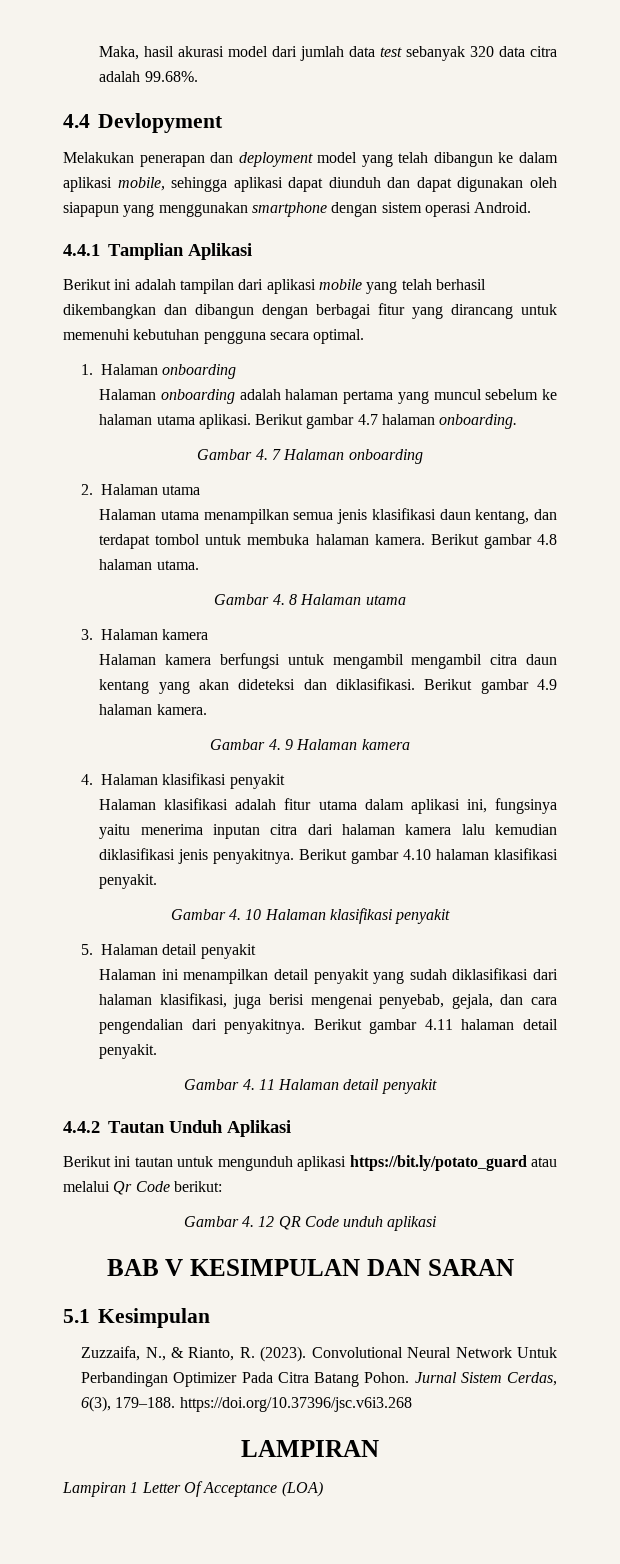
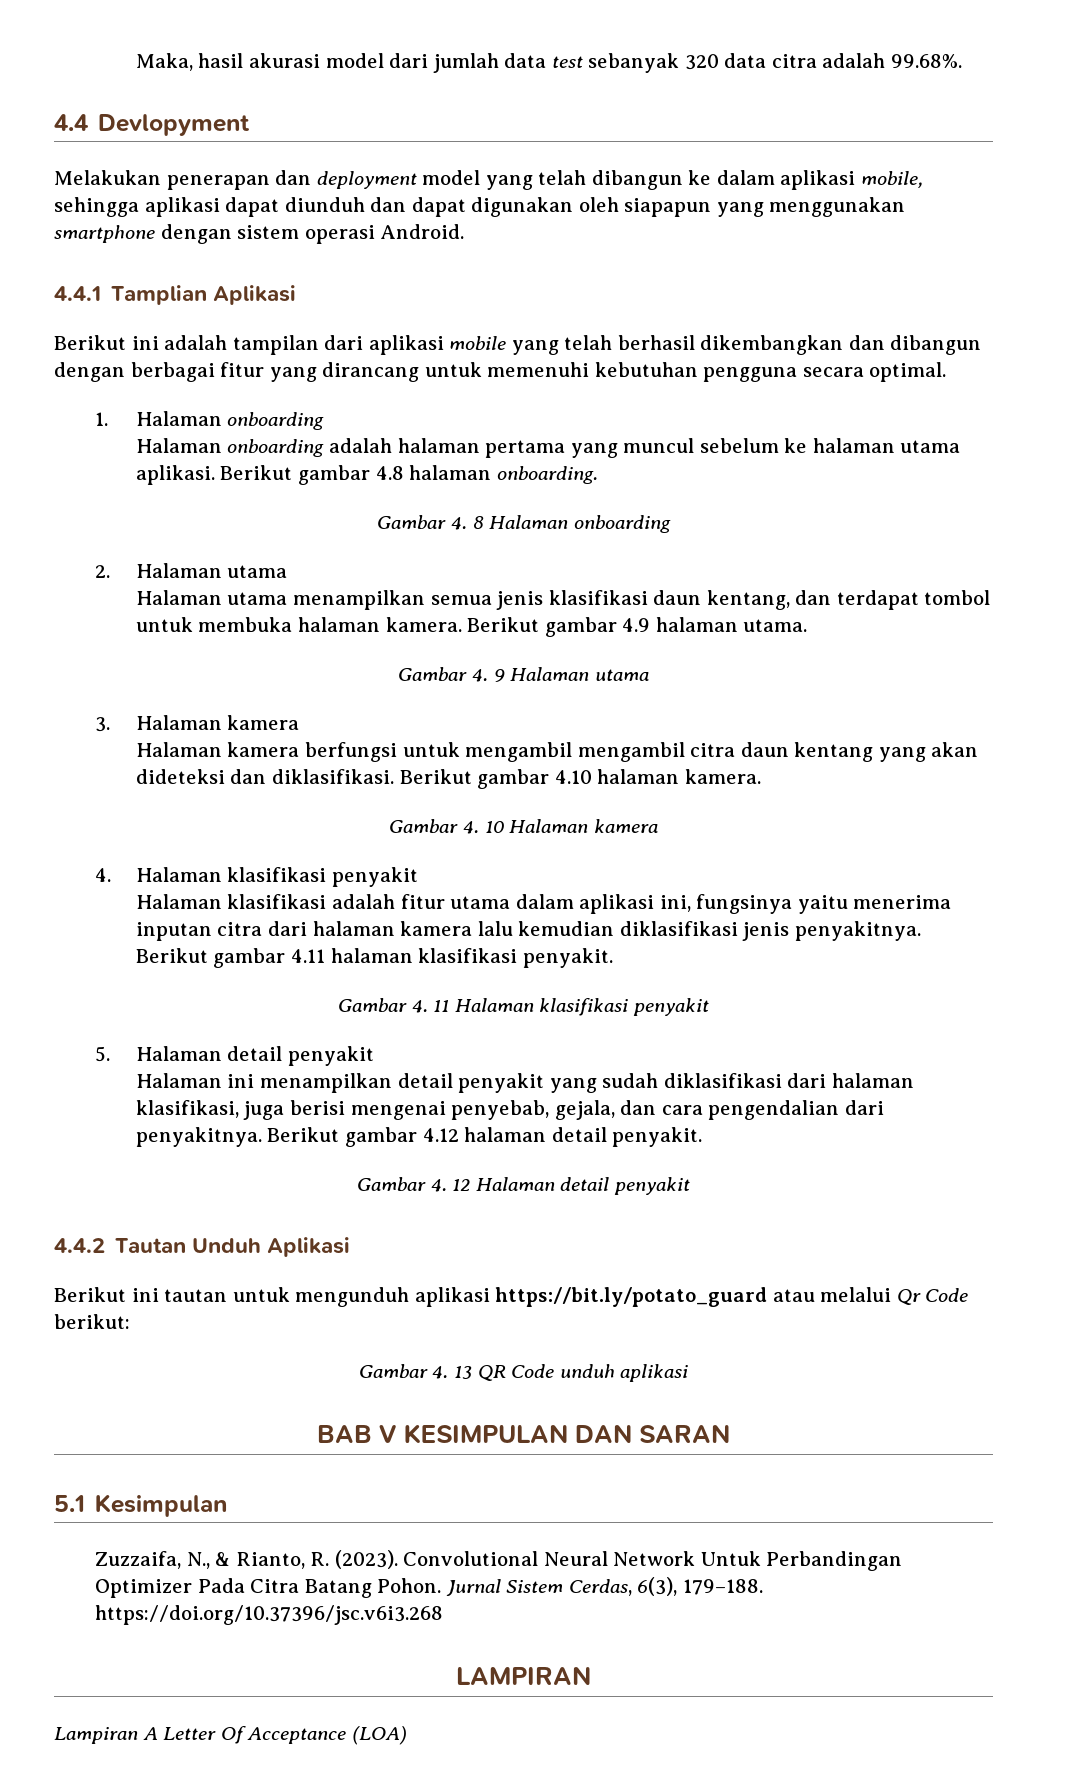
[357,414,378,425] 4.7 -> [375,466,404,480] 4.8
[272,449,281,460] 7 -> [472,516,484,529] 8
[537,534,557,545] 4.8 -> [622,618,651,632] 4.9
[289,594,297,605] 8 -> [493,669,505,682] 9
[537,679,557,690] 4.9 -> [554,770,592,784] 4.10
[285,739,293,750] 9 -> [484,821,504,833] 10
[403,849,432,860] 4.10 -> [291,949,326,963] 4.11
[245,909,262,920] 10 -> [433,1000,450,1012] 11
[424,1019,453,1030] 4.11 -> [422,1128,459,1142] 4.12
[258,1079,275,1090] 11 -> [452,1179,471,1191] 12
[258,1216,275,1227] 12 -> [453,1366,472,1379] 13
[130,1482,139,1493] 1 -> [142,1727,158,1740] A

